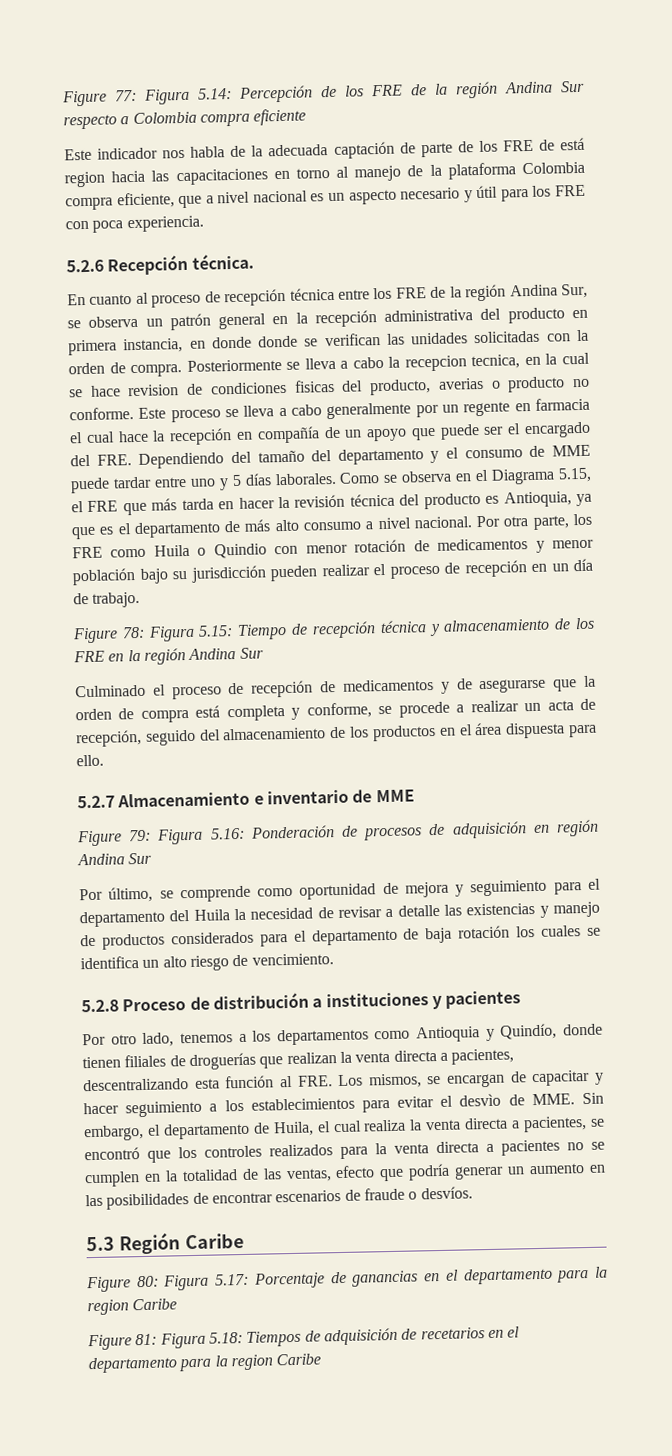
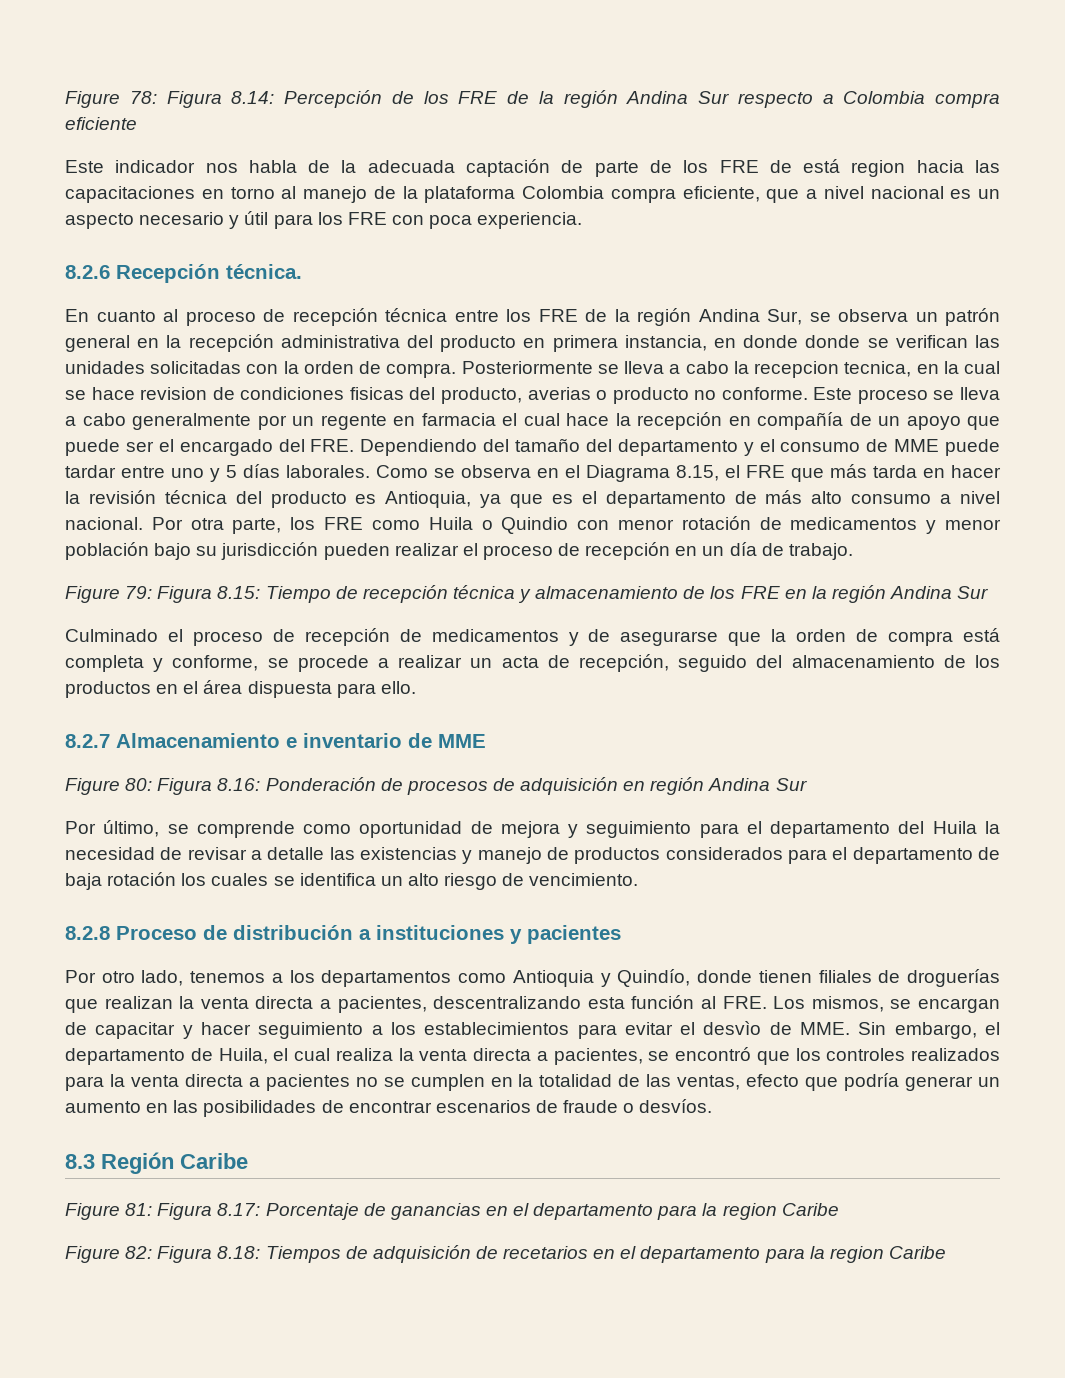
[62,87,232,107] Figure 77: Figura 5.14: -> [65,91,275,108] Figure 78: Figura 8.14:
[66,259,104,273] 5.2.6 -> [65,265,110,279] 8.2.6
[558,467,592,483] 5.15, -> [676,465,719,481] 8.15,
[121,625,234,642] 78: Figura 5.15: -> [125,586,261,603] 79: Figura 8.15:
[77,795,115,809] 5.2.7 -> [65,734,110,748] 8.2.7
[129,827,245,845] 79: Figura 5.16: -> [125,778,261,795] 80: Figura 8.16:
[81,999,119,1013] 5.2.8 -> [65,926,110,940] 8.2.8
[86,1236,115,1252] 5.3 -> [65,1154,95,1169] 8.3
[136,1273,250,1291] 80: Figura 5.17: -> [125,1203,261,1220] 81: Figura 8.17:
[135,1332,243,1349] 81: Figura 5.18: -> [125,1246,261,1263] 82: Figura 8.18:

